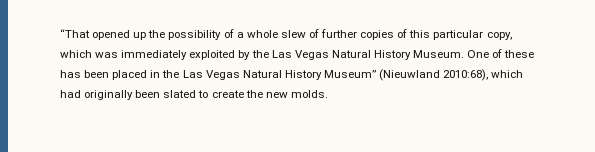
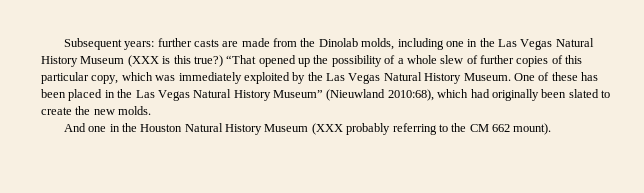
(60, 33) none -> [63,38,594,50] [41,55,223,67] Subsequent years: further casts are made from the Dinolab molds, including one in the Las Vegas Natural History Museum (XXX is this true?)
(328, 94) none -> [63,123,552,135] // And one in the Houston Natural History Museum (XXX probably referring to the CM 662 mount).

